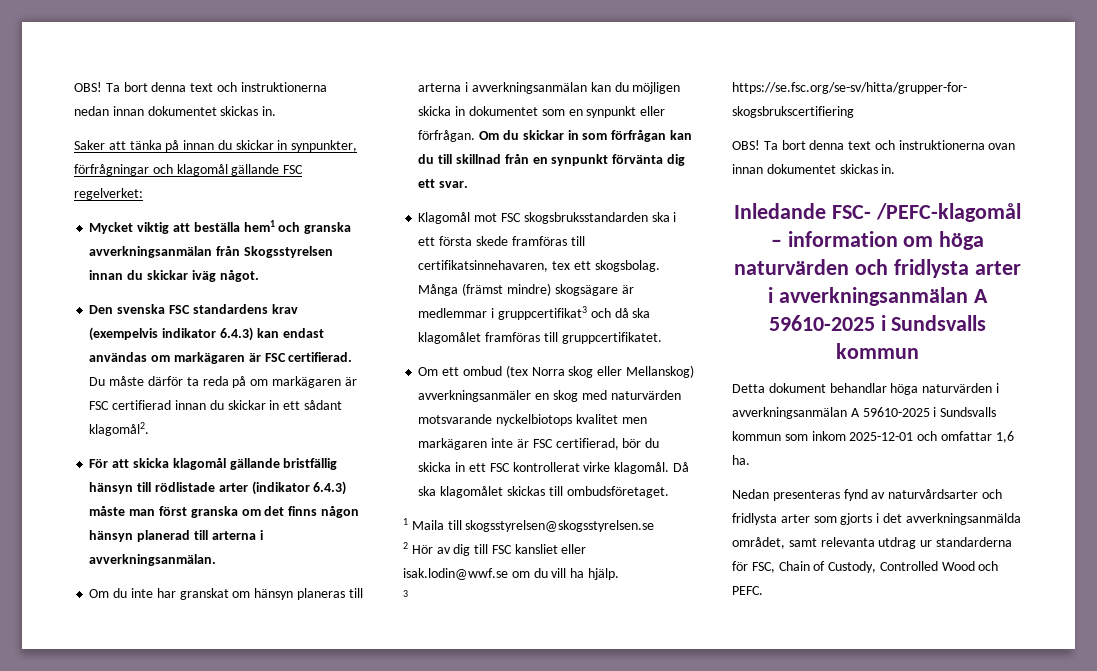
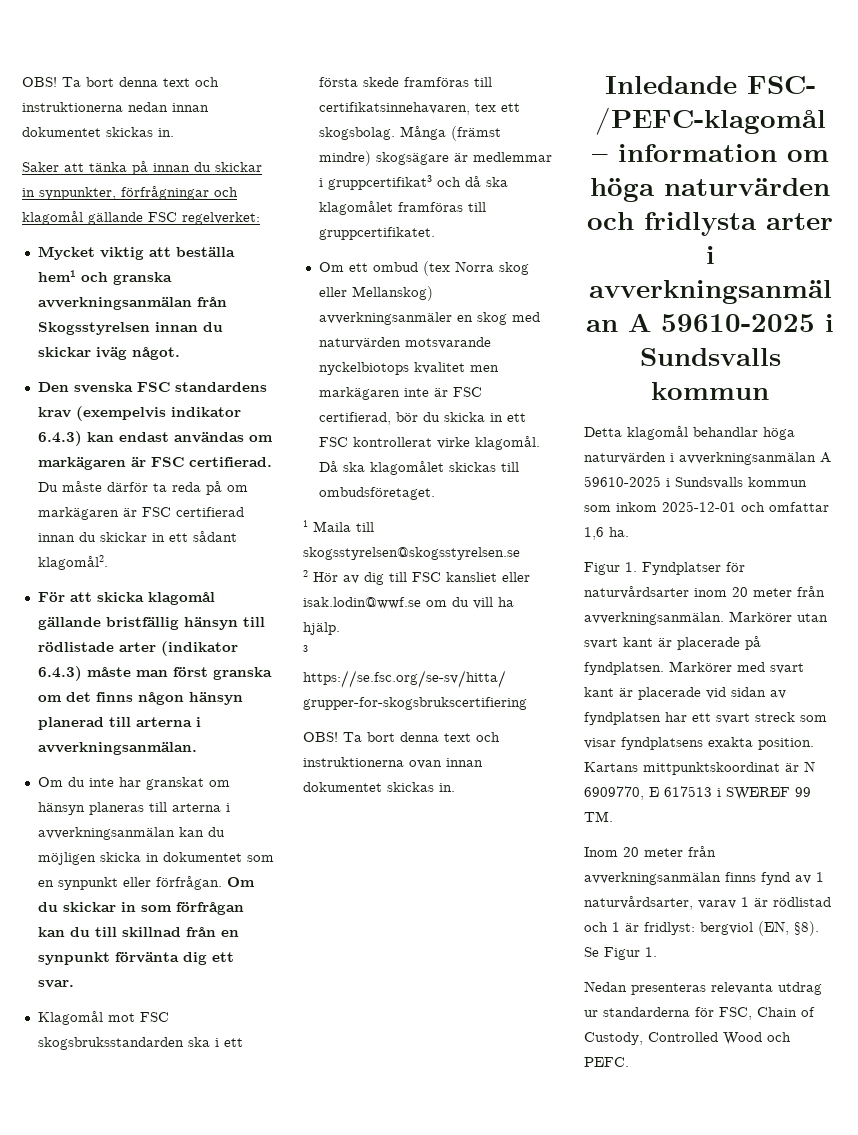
[768,383,826,393] dokument -> [627,426,688,440] klagomål
[732,489,1002,501] [732,513,1021,525] [732,537,817,549] Nedan presenteras fynd av naturvårdsarter och fridlysta arter som gjorts i det avverkningsanmälda området, samt -> [584,562,745,575] [584,586,825,599] [584,611,828,625] [584,636,761,650] [584,661,804,675] [584,687,786,700] [584,712,827,725] [584,737,814,750] [584,761,815,775] [584,786,811,800] [584,811,613,822] [584,846,716,857] [584,872,824,885] [584,896,831,910] [584,921,819,936] [584,947,657,960] [584,981,706,995] Figur 1. Fyndplatser för naturvårdsarter inom 20 meter från avverkningsanmälan. Markörer utan svart kant är placerade på fyndplatsen. Markörer med svart kant är placerade vid sidan av fyndplatsen har ett svart streck som visar fyndplatsens exakta position. Kartans mittpunktskoordinat är N 6909770, E 617513 i SWEREF 99 TM. // Inom 20 meter från avverkningsanmälan finns fynd av 1 naturvårdsarter, varav 1 är rödlistad och 1 är fridlyst: bergviol (EN, §8). Se Figur 1. // Nedan presenteras

